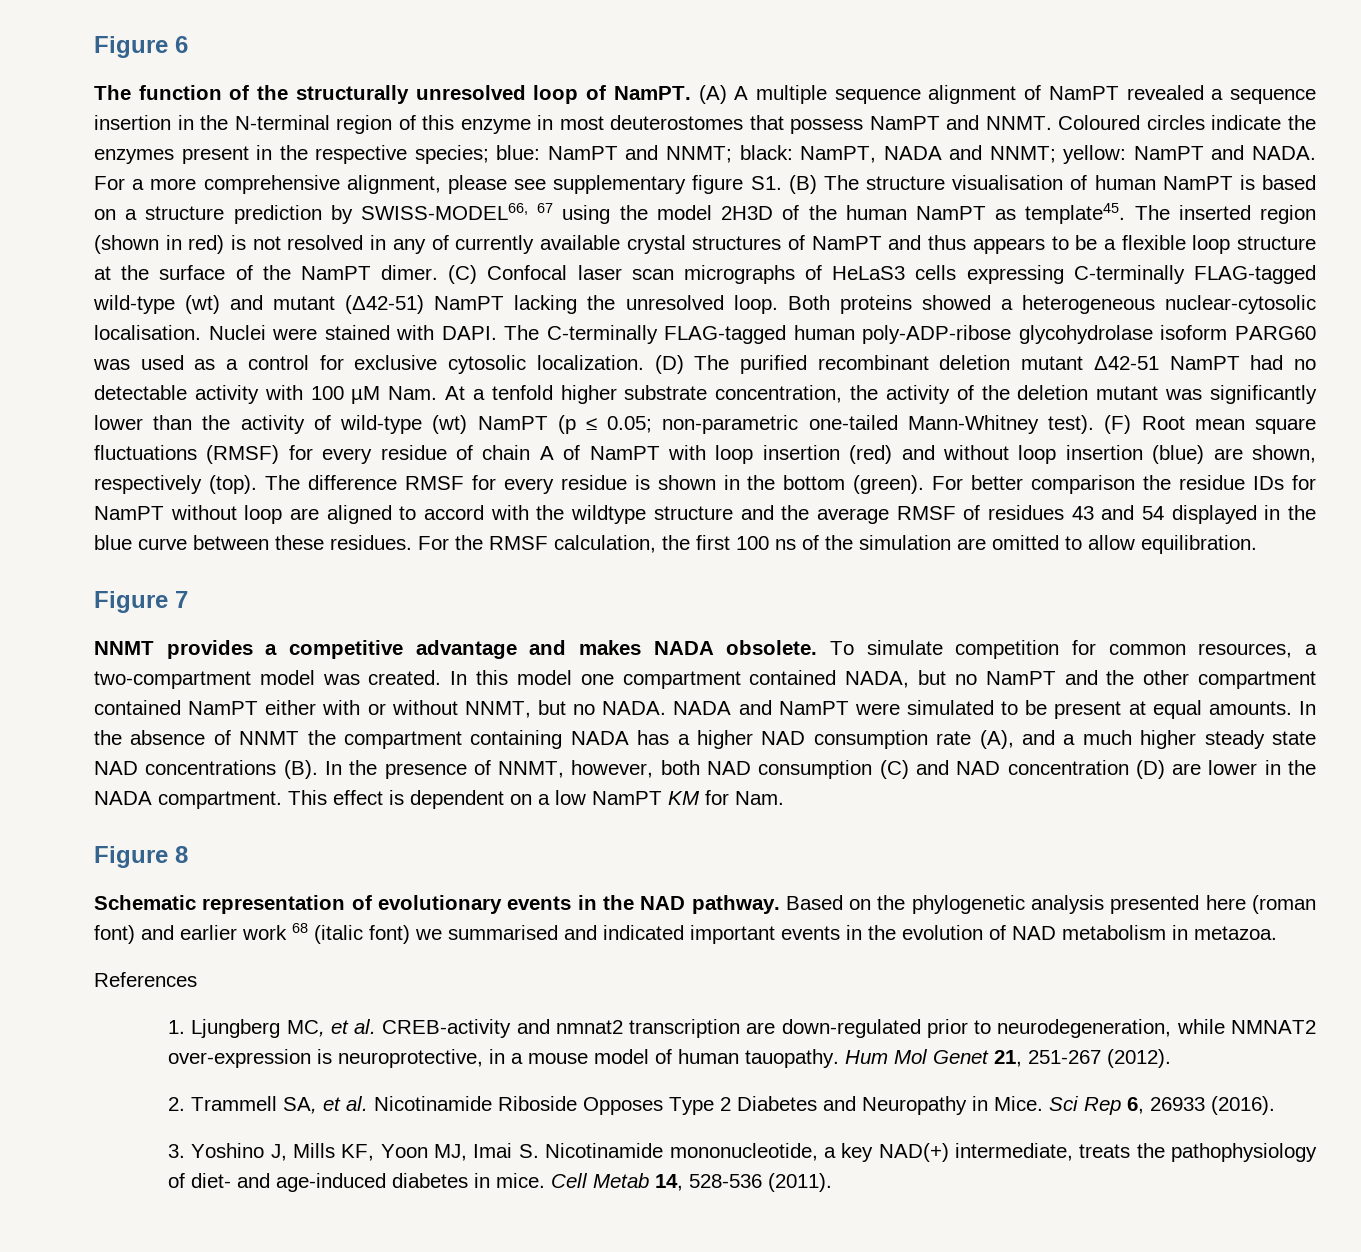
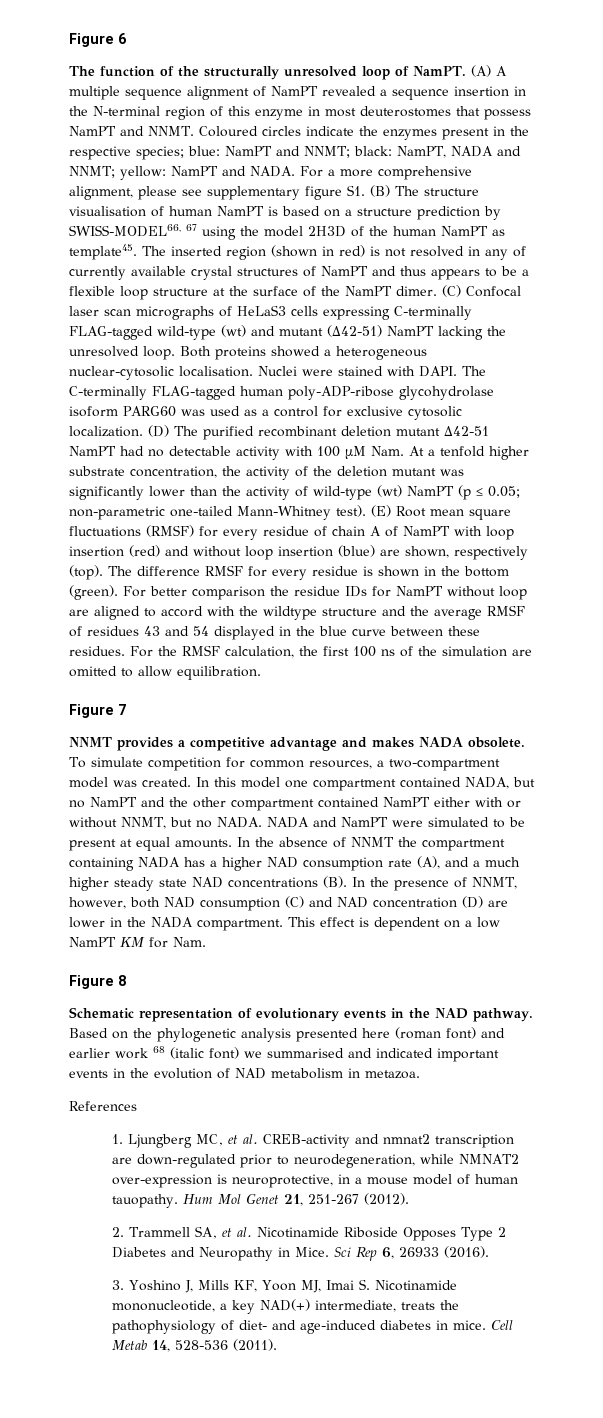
[1104,415,1132,434] (F) -> [371,505,391,517] (E)

